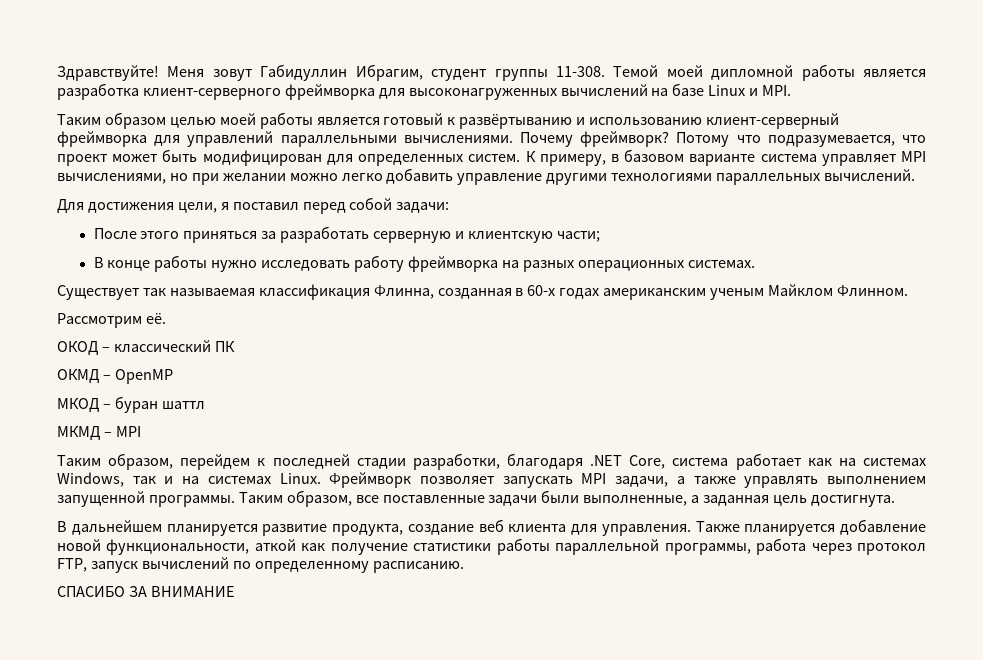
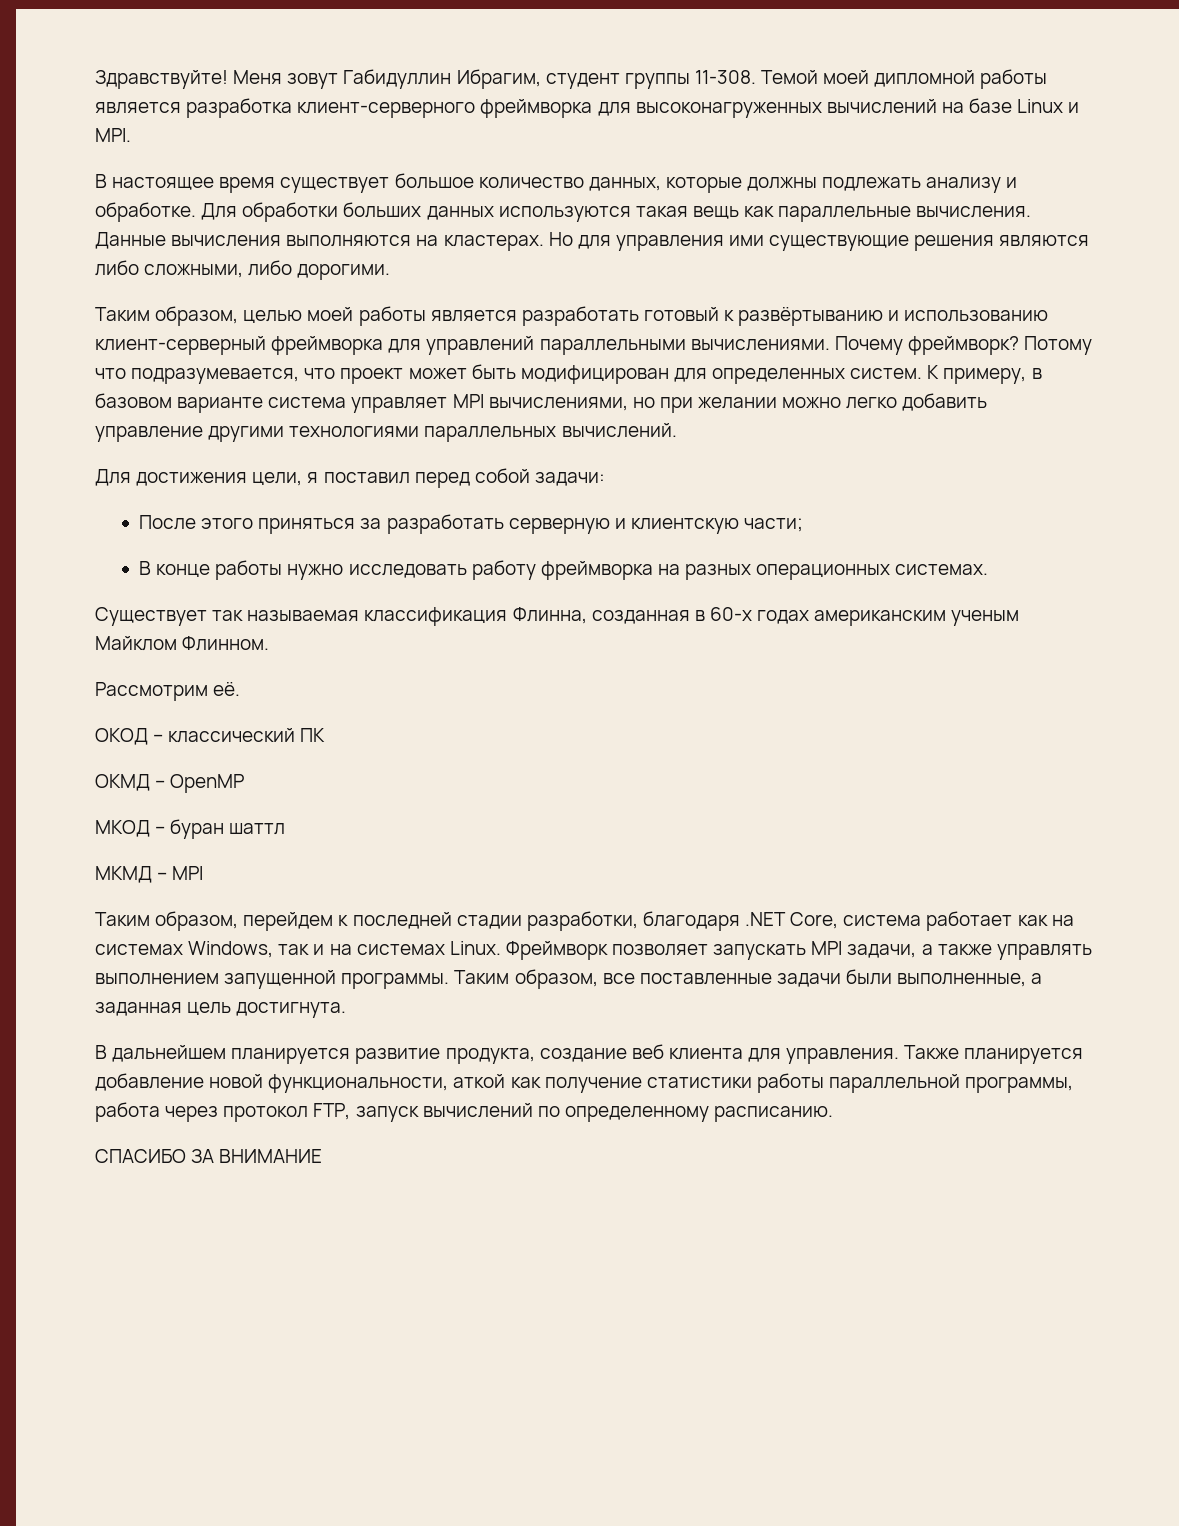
[57,112,166,129] // Таким образом -> [95,173,1018,193] [95,202,1032,222] [95,232,1090,251] [95,260,391,280] [95,306,239,326] // В настоящее время существует большое количество данных, которые должны подлежать анализу и обработке. Для обработки больших данных используются такая вещь как параллельные вычисления. Данные вычисления выполняются на кластерах. Но для управления ими существующие решения являются либо сложными, либо дорогими. // Таким образом,
(380, 121) none -> [521,306,639,326] разработать

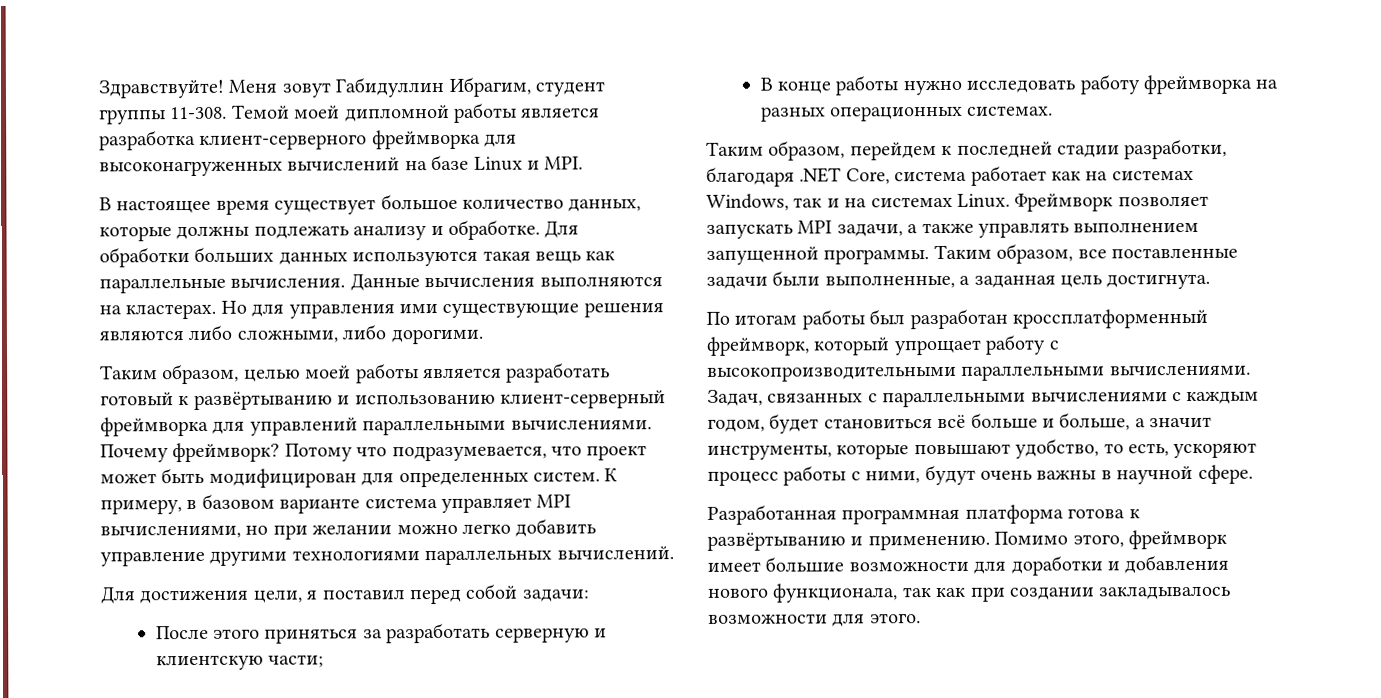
[95,607,1020,626] [95,636,270,651] [95,682,241,701] [95,728,326,745] [95,774,245,793] [95,819,286,839] [95,866,204,883] // Существует так называемая классификация Флинна, созданная в 60-х годах американским ученым Майклом Флинном. // Рассмотрим её. // ОКОД – классический ПК // ОКМД – OpenMP // МКОД – буран шаттл // МКМД – MPI -> (1054, 110) none
[95,1044,1084,1064] [95,1073,1074,1093] [95,1102,834,1122] [95,1149,323,1163] В дальнейшем планируется развитие продукта, создание веб клиента для управления. Также планируется добавление новой функциональности, аткой как получение статистики работы параллельной программы, работа через протокол FTP, запуск вычислений по определенному расписанию. // СПАСИБО ЗА ВНИМАНИЕ -> [706,308,1208,330] [706,334,1060,356] [707,364,1251,382] [707,389,1260,408] [707,412,1213,434] [707,438,1258,460] [707,464,1253,486] [707,504,1140,525] [707,529,1227,551] [707,554,1230,576] [707,583,1232,603] [708,613,921,627] По итогам работы был разработан кроссплатформенный фреймворк, который упрощает работу с высокопроизводительными параллельными вычислениями. Задач, связанных с параллельными вычислениями с каждым годом, будет становиться всё больше и больше, а значит инструменты, которые повышают удобство, то есть, ускоряют процесс работы с ними, будут очень важны в научной сфере. // Разработанная программная платформа готова к развёртыванию и применению. Помимо этого, фреймворк имеет большие возможности для доработки и добавления нового функционала, так как при создании закладывалось возможности для этого.

